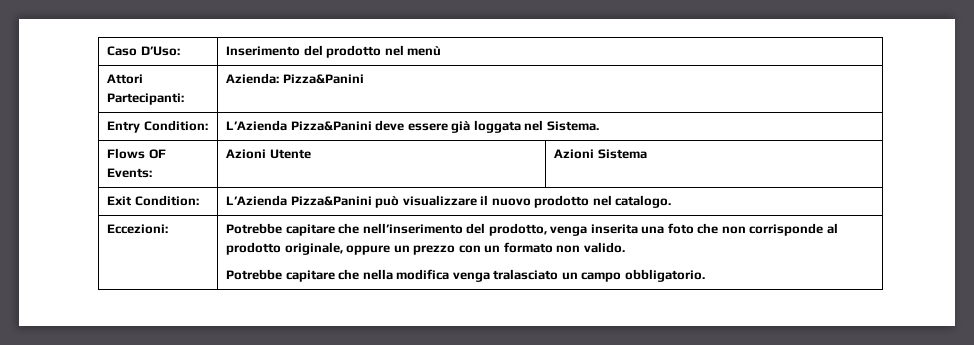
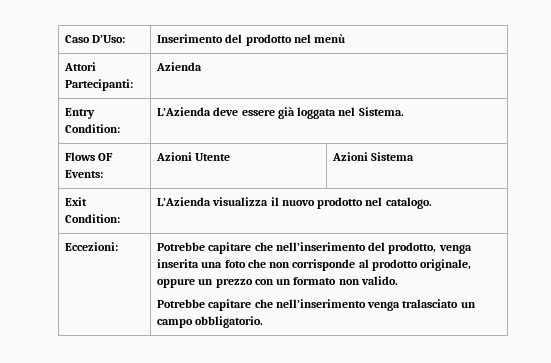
[226,73,364,84] Azienda: Pizza&Panini -> [156,62,203,71] Azienda
[290,121,372,131] Pizza&Panini -> (212, 111) none
[290,195,477,208] Pizza&Panini può visualizzare -> [212,197,269,206] visualizza
[362,269,450,280] nella modifica -> [275,299,366,308] nell’inserimento

